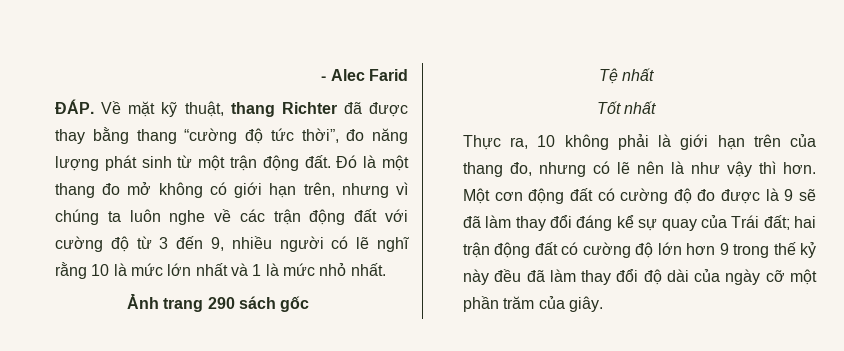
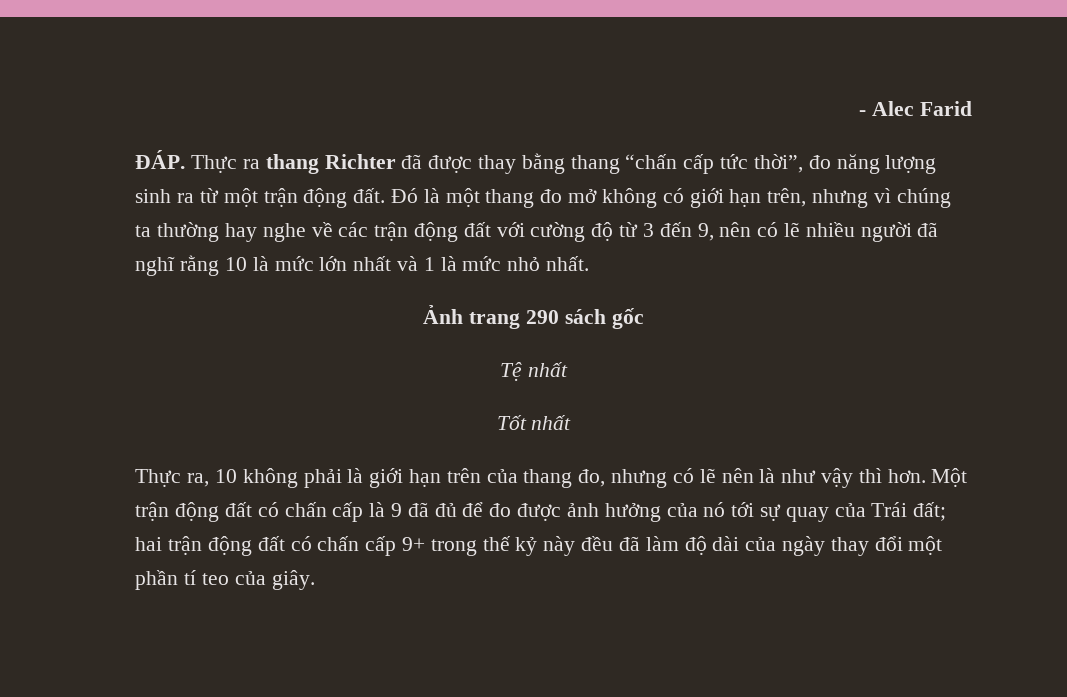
[101,101,224,117] Về mặt kỹ thuật, -> [191,155,261,173] Thực ra
[184,128,264,144] “cường độ -> [625,154,715,174] “chấn cấp
[104,155,172,171] phát sinh -> [135,189,195,203] sinh ra
[129,209,161,222] luôn -> [157,222,258,242] thường hay
[231,236,370,252] nhiều người có lẽ -> [719,222,939,242] nên có lẽ nhiều người đã
[494,188,817,204] [463,215,634,231] cơn động đất có cường độ đo được là 9 sẽ đã làm thay đổi đáng kể -> [135,502,755,522] trận động đất có chấn cấp là 9 đã đủ để đo được ảnh hưởng của nó tới
[582,242,729,258] cường độ lớn hơn 9 -> [317,536,426,556] chấn cấp 9+
[581,269,639,285] thay đổi -> (679, 543) none
[765,269,817,285] [463,296,535,312] cỡ một phần trăm -> [830,536,943,556] [135,570,230,590] thay đổi một phần tí teo

